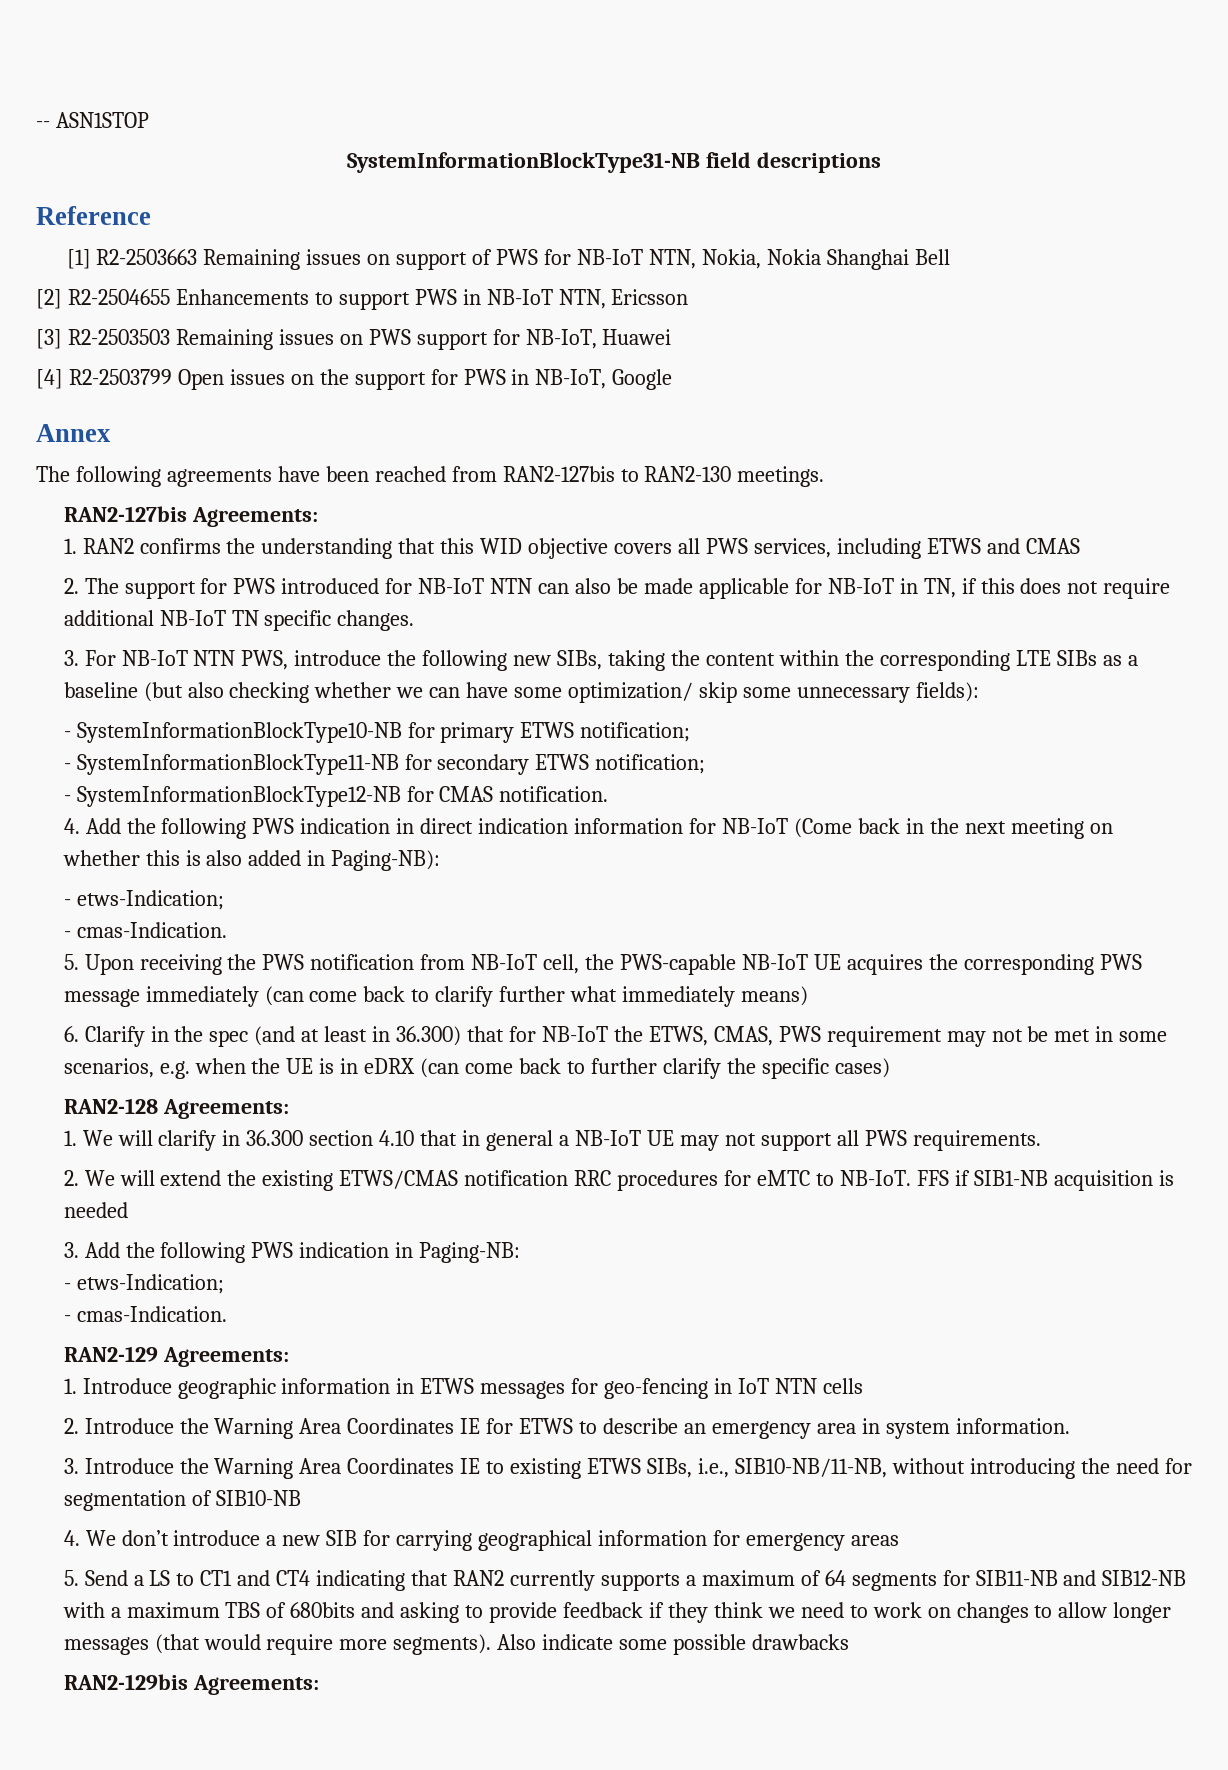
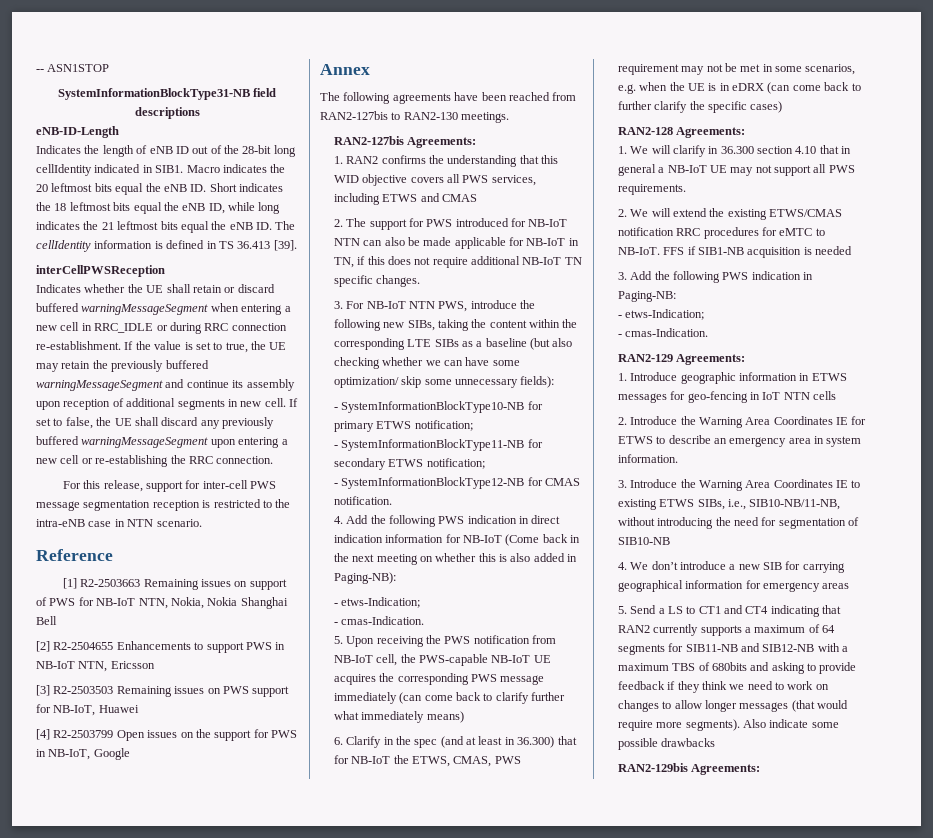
(881, 162) none -> [36,126,119,138] [36,145,296,157] [36,164,286,176] [36,183,283,195] [36,202,281,214] [36,221,296,233] [36,240,297,252] [36,265,165,277] [36,284,275,293] [36,303,291,315] [36,322,287,334] [36,341,287,353] [36,360,209,372] [36,379,295,391] [36,398,298,410] [36,417,274,429] [36,436,288,448] [36,455,274,467] [62,480,277,492] [36,499,291,511] [36,519,202,527] // eNB-ID-Length // Indicates the length of eNB ID out of the 28-bit long cellIdentity indicated in SIB1. Macro indicates the 20 leftmost bits equal the eNB ID. Short indicates the 18 leftmost bits equal the eNB ID, while long indicates the 21 leftmost bits equal the eNB ID. The cellIdentity information is defined in TS 36.413 [39]. // interCellPWSReception // Indicates whether the UE shall retain or discard buffered warningMessageSegment when entering a new cell in RRC_IDLE or during RRC connection re-establishment. If the value is set to true, the UE may retain the previously buffered warningMessageSegment and continue its assembly upon reception of additional segments in new cell. If set to false, the UE shall discard any previously buffered warningMessageSegment upon entering a new cell or re-establishing the RRC connection. // For this release, support for inter-cell PWS message segmentation reception is restricted to the intra-eNB case in NTN scenario.

